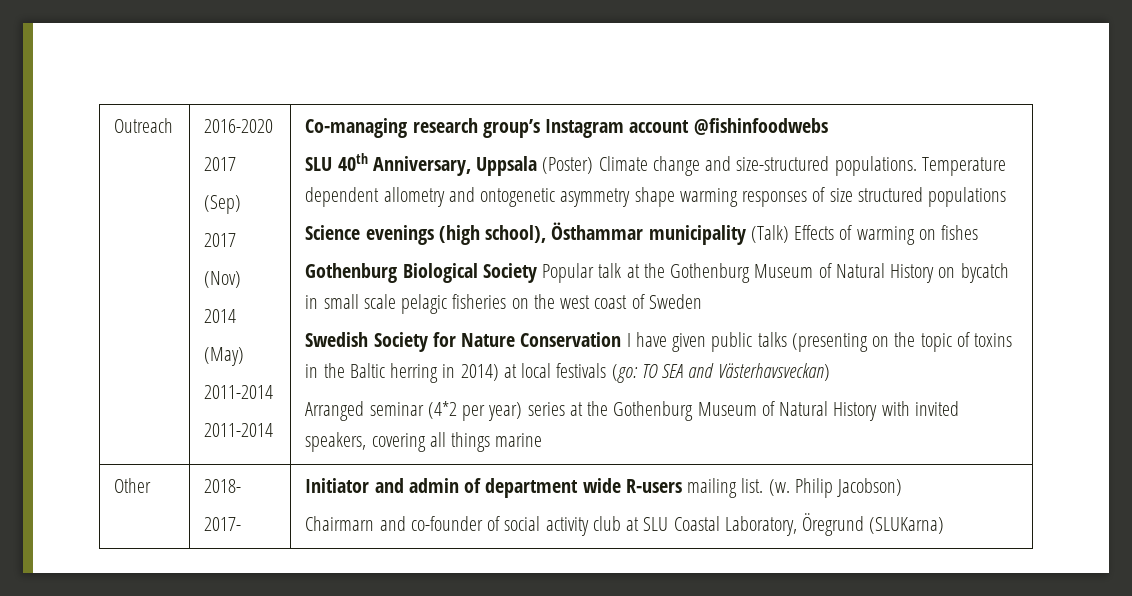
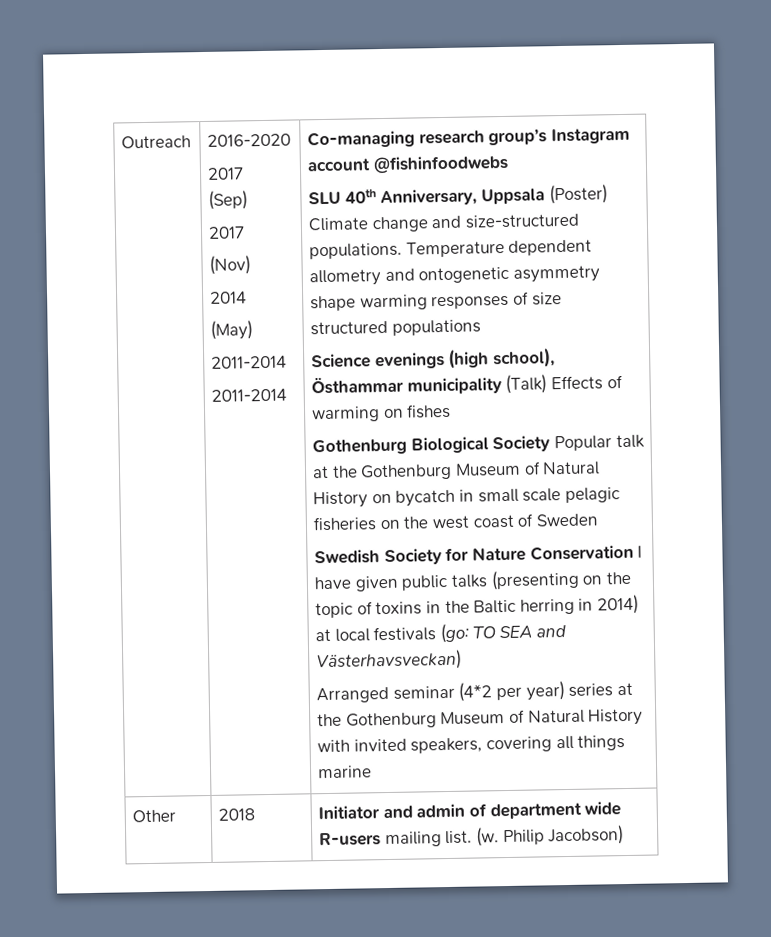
[204,479,242,493] [204,517,242,531] 2018- // 2017- -> [218,808,256,821] 2018
[305,513,945,536] // Chairmarn and co-founder of social activity club at SLU Coastal Laboratory, Öregrund (SLUKarna) -> (625, 835) none

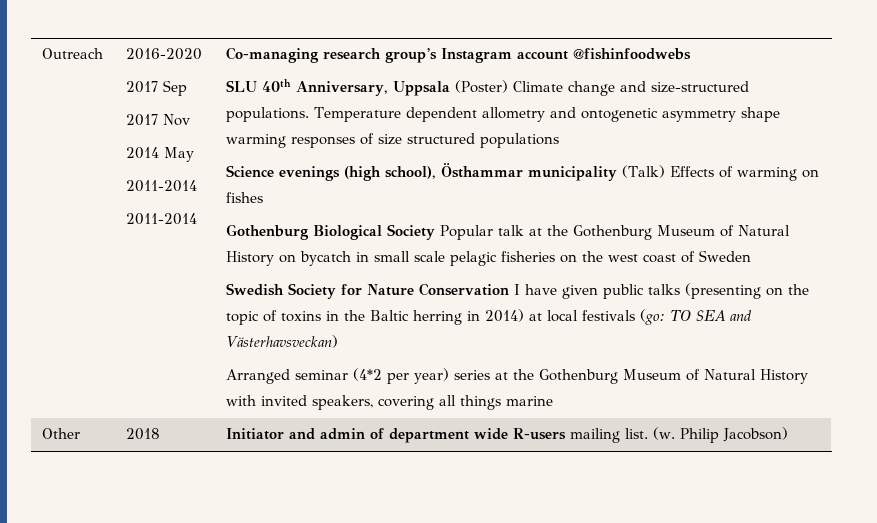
[208,190,249,210] [208,226,246,239] [209,255,252,275] // (Sep) // 2017 // (Nov) -> [163,80,188,96] [126,114,191,126] Sep // 2017 Nov
[210,320,254,340] // (May) -> [164,147,195,162] May

